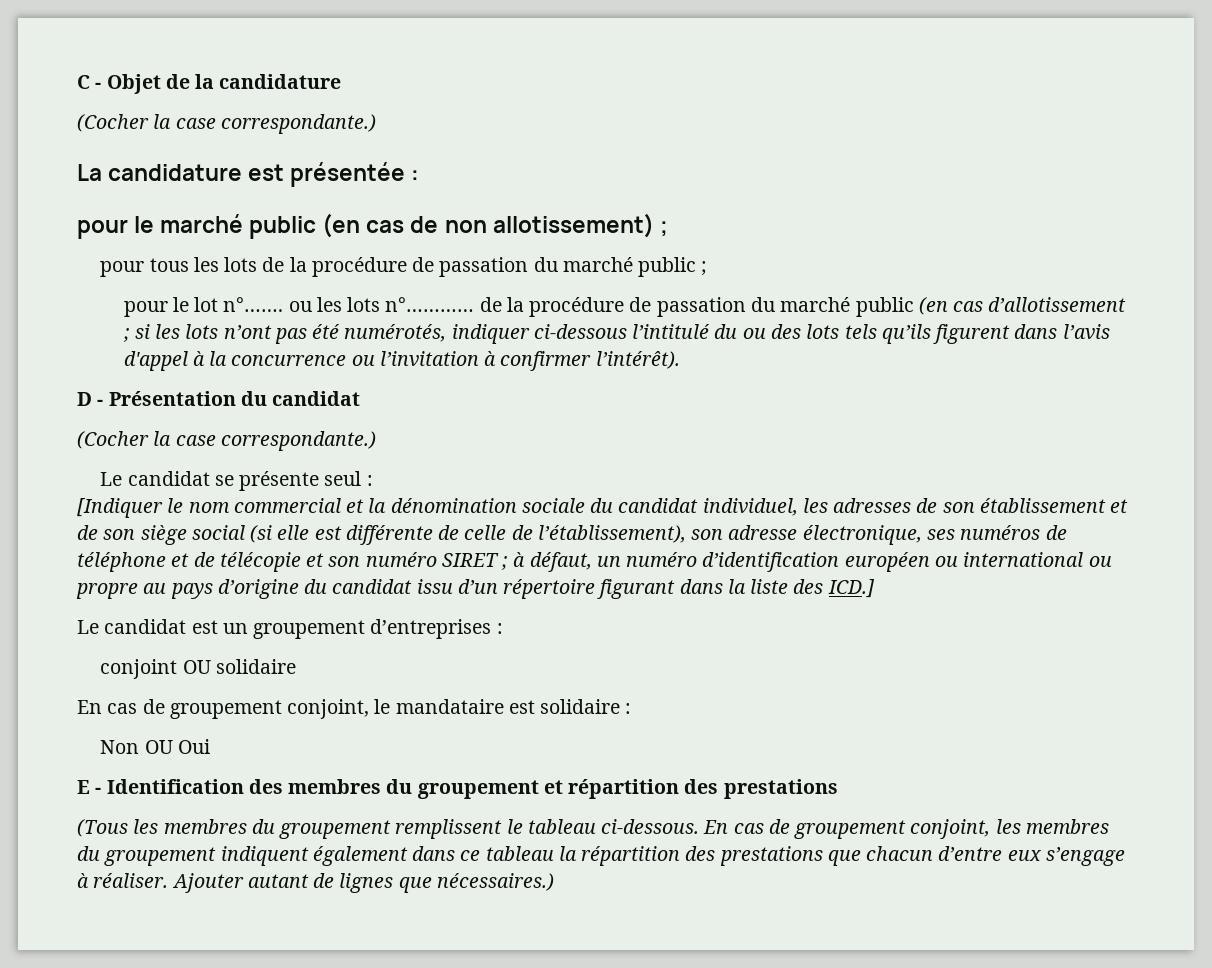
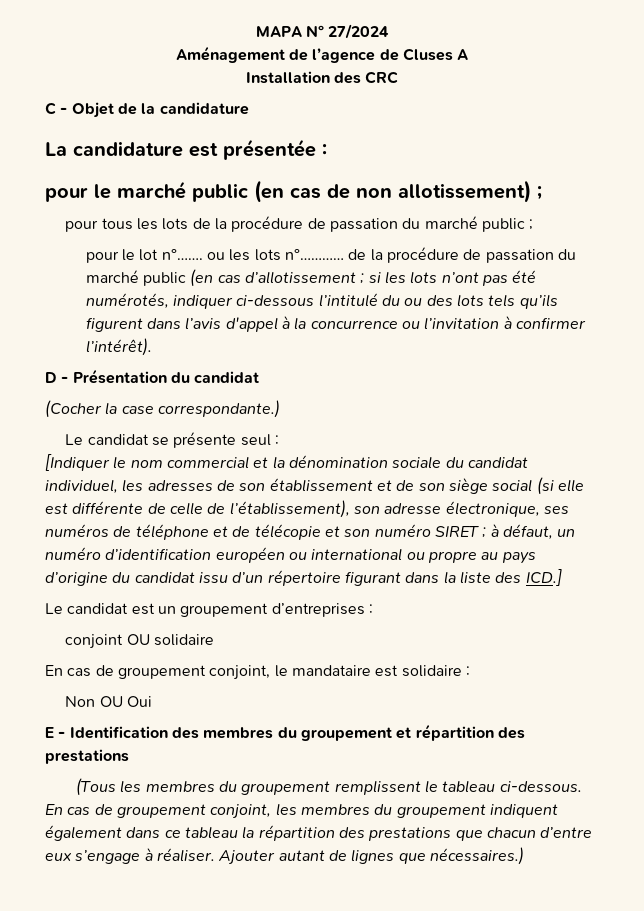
(77, 82) none -> [255,24,390,39] [175,46,469,63] [245,71,399,84] MAPA N° 27/2024 // Aménagement de l’agence de Cluses A // Installation des CRC //
[77,114,376,134] // (Cocher la case correspondante.) -> (249, 108) none

